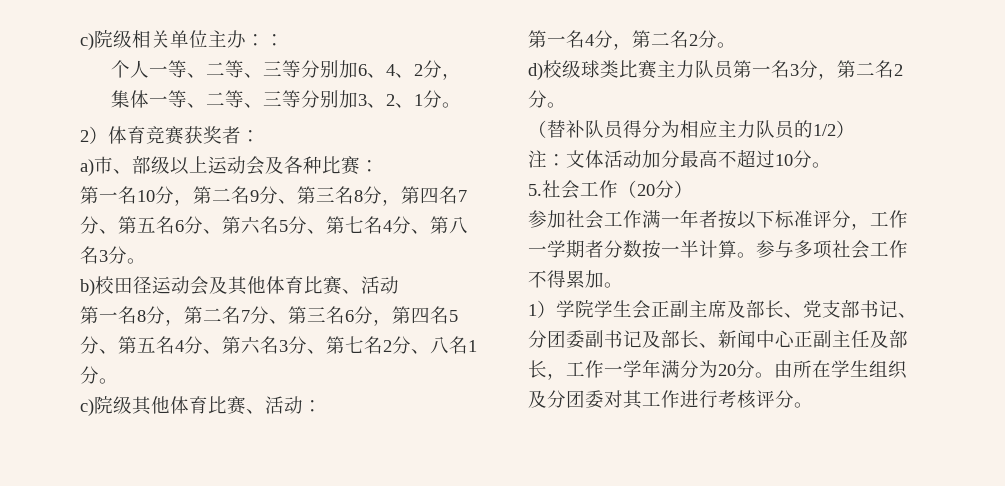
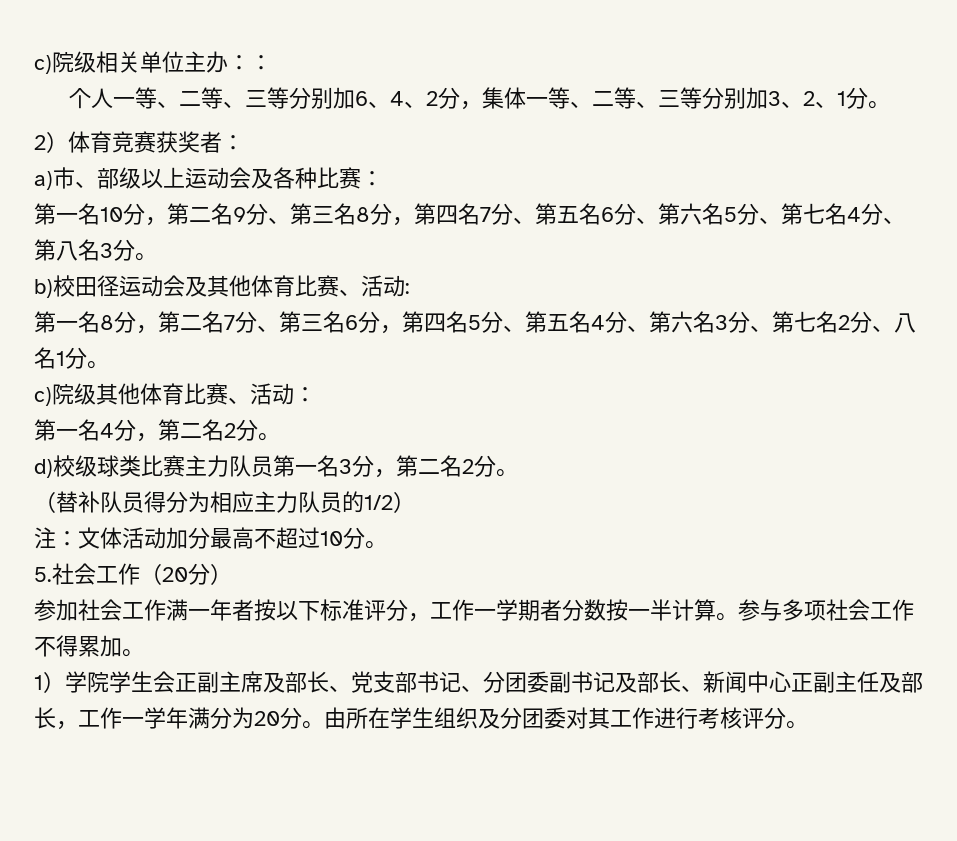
(399, 285) none -> [405,283,410,294] :

